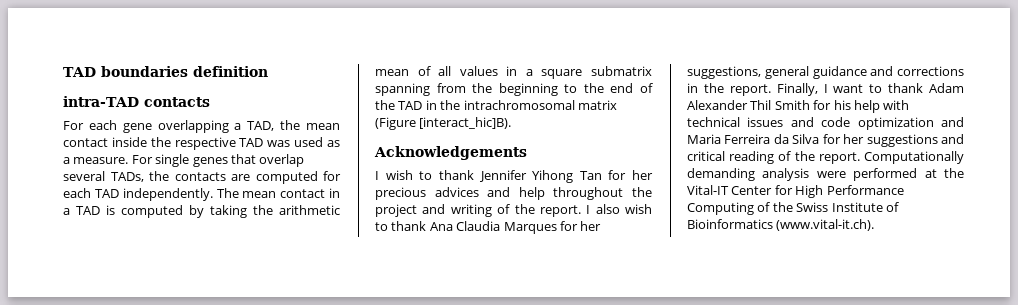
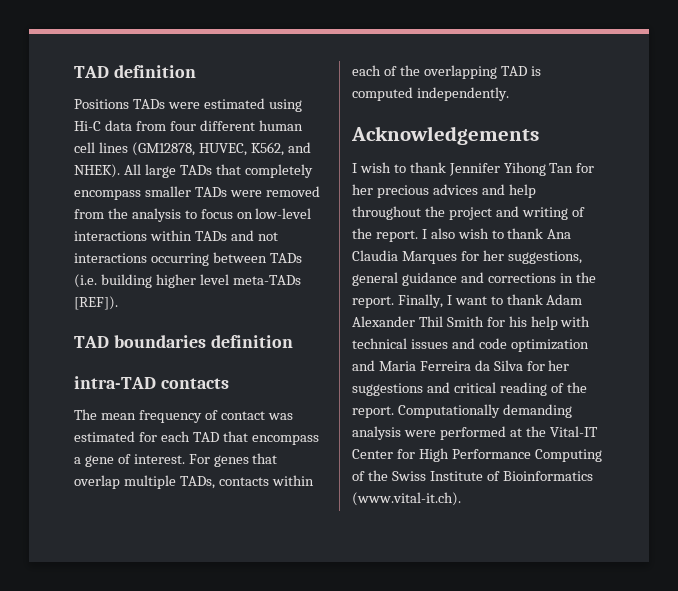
[63,66,268,77] [63,96,210,107] [63,120,340,133] [63,137,340,150] [63,154,305,167] [63,171,341,184] [63,188,340,201] [63,205,340,218] [375,66,652,79] [375,83,653,96] [375,100,617,110] [375,117,512,130] TAD boundaries definition // intra-TAD contacts // For each gene overlapping a TAD, the mean contact inside the respective TAD was used as a measure. For single genes that overlap several TADs, the contacts are computed for each TAD independently. The mean contact in a TAD is computed by taking the arithmetic mean of all values in a square submatrix spanning from the beginning to the end of the TAD in the intrachromosomal matrix (Figure [interact_hic]B). -> [74,65,196,78] [74,98,302,112] [74,120,303,131] [74,142,311,156] [74,164,313,178] [74,186,320,200] [74,208,312,222] [74,230,278,241] [74,252,302,266] [74,274,301,288] [74,296,118,310] [74,335,293,348] [74,376,229,389] [74,409,293,423] [74,431,319,445] [74,453,278,467] [74,475,314,489] [352,65,541,79] [352,87,509,101] TAD definition // Positions TADs were estimated using Hi-C data from four different human cell lines (GM12878, HUVEC, K562, and NHEK). All large TADs that completely encompass smaller TADs were removed from the analysis to focus on low-level interactions within TADs and not interactions occurring between TADs (i.e. building higher level meta-TADs [REF]). // TAD boundaries definition // intra-TAD contacts // The mean frequency of contact was estimated for each TAD that encompass a gene of interest. For genes that overlap multiple TADs, contacts within each of the overlapping TAD is computed independently.

